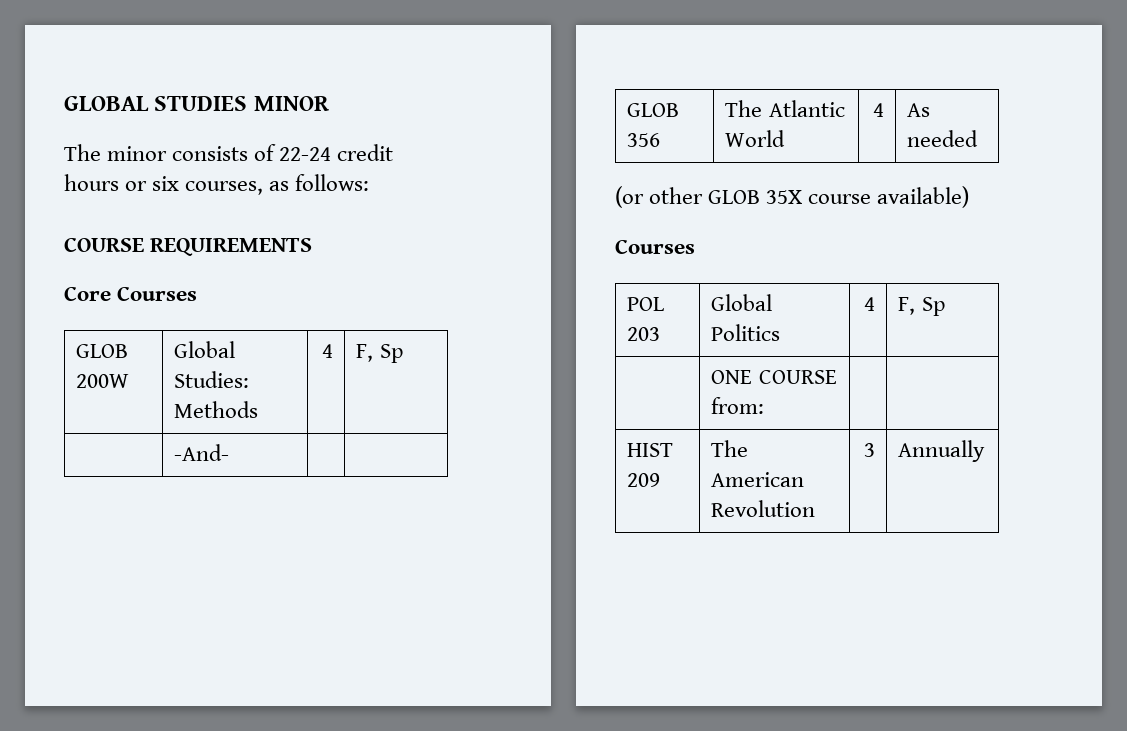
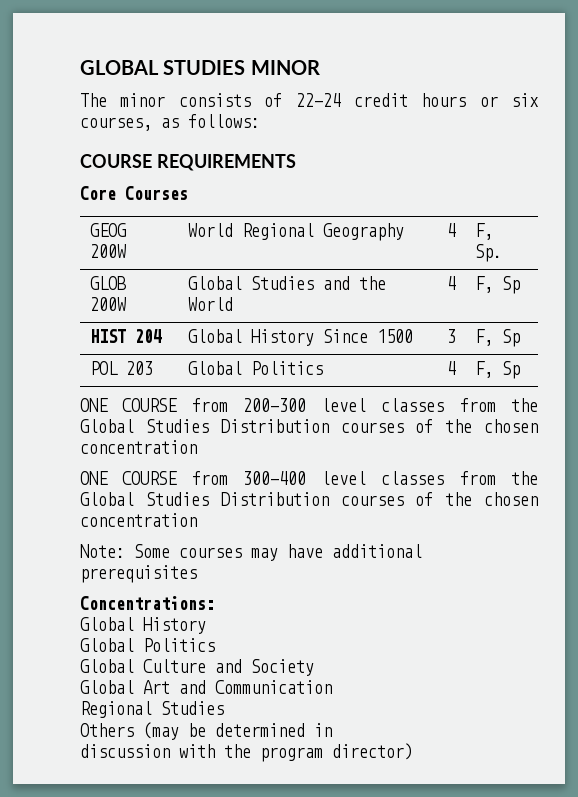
(198, 293) none -> [90,223,127,237] [90,244,127,258] [188,223,405,241] [446,223,456,237] [475,223,494,240] [475,244,503,262] // GEOG 200W | World Regional Geography | 4 | F, Sp.
[174,371,250,388] [174,401,259,418] [321,344,333,358] [356,344,403,363] [174,444,230,461] [627,103,680,117] [627,133,661,147] [725,100,845,117] [725,130,786,147] [872,103,884,117] [907,103,931,117] [907,130,979,147] [615,186,970,208] [615,239,695,254] Studies: Methods | 4 | F, Sp // | -And- | | // GLOB 356 | The Atlantic World | 4 | As needed // (or other GLOB 35X course available) // Courses -> [251,276,387,290] [188,297,234,311] [446,276,456,290] [475,276,521,294] [90,329,163,343] [188,329,414,346] [446,329,456,343] [475,329,521,347] Studies and the World | 4 | F, Sp // HIST 204 | Global History Since 1500 | 3 | F, Sp
[711,370,837,384] [711,397,765,414] [627,443,674,457] [627,473,661,487] [711,440,749,457] [711,472,805,487] [711,500,816,517] [863,443,875,457] [898,440,986,462] // | ONE COURSE from: | | // HIST 209 | The American Revolution | 3 | Annually -> [80,398,538,412] [80,419,538,433] [80,440,197,454] [80,471,538,485] [80,492,538,506] [80,513,197,527] [80,544,422,561] [80,565,197,583] [80,596,215,610] [80,617,206,634] [80,638,215,652] [80,659,314,676] [80,680,332,694] [80,701,224,718] [80,722,332,740] [80,743,413,762] // ONE COURSE from 200-300 level classes from the Global Studies Distribution courses of the chosen concentration // ONE COURSE from 300-400 level classes from the Global Studies Distribution courses of the chosen concentration // Note: Some courses may have additional prerequisites // Concentrations: // Global History // Global Politics // Global Culture and Society // Global Art and Communication // Regional Studies // Others (may be determined in // discussion with the program director)

